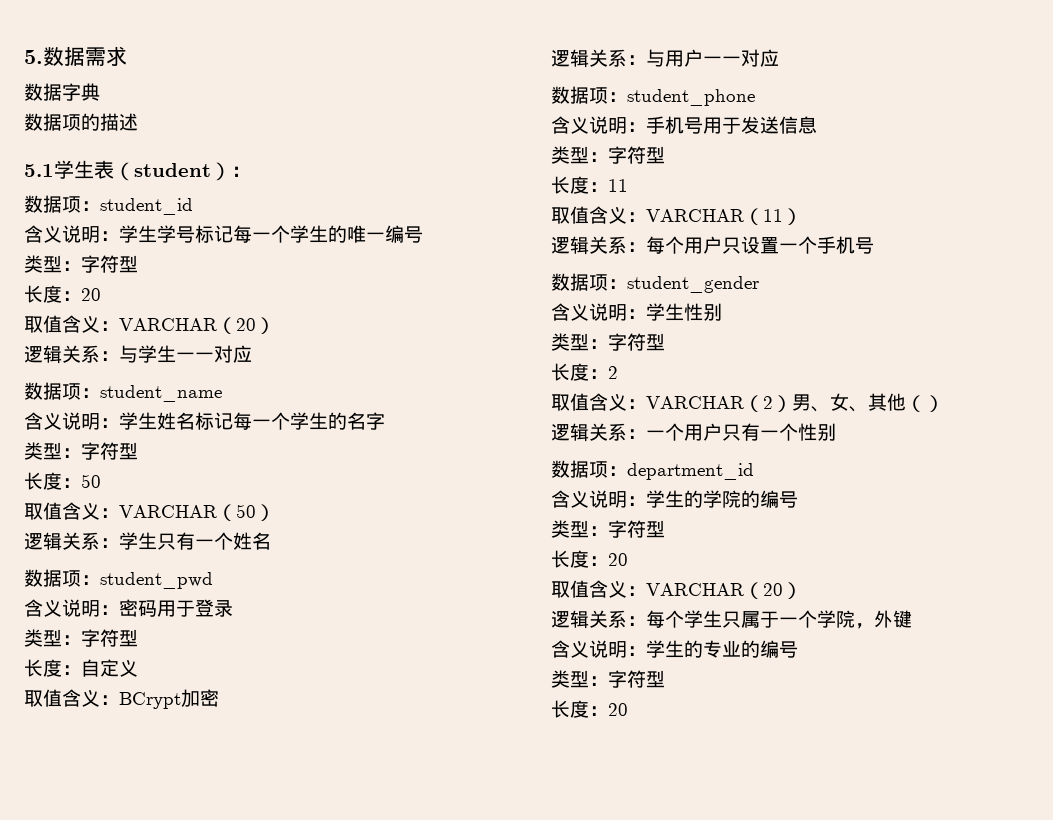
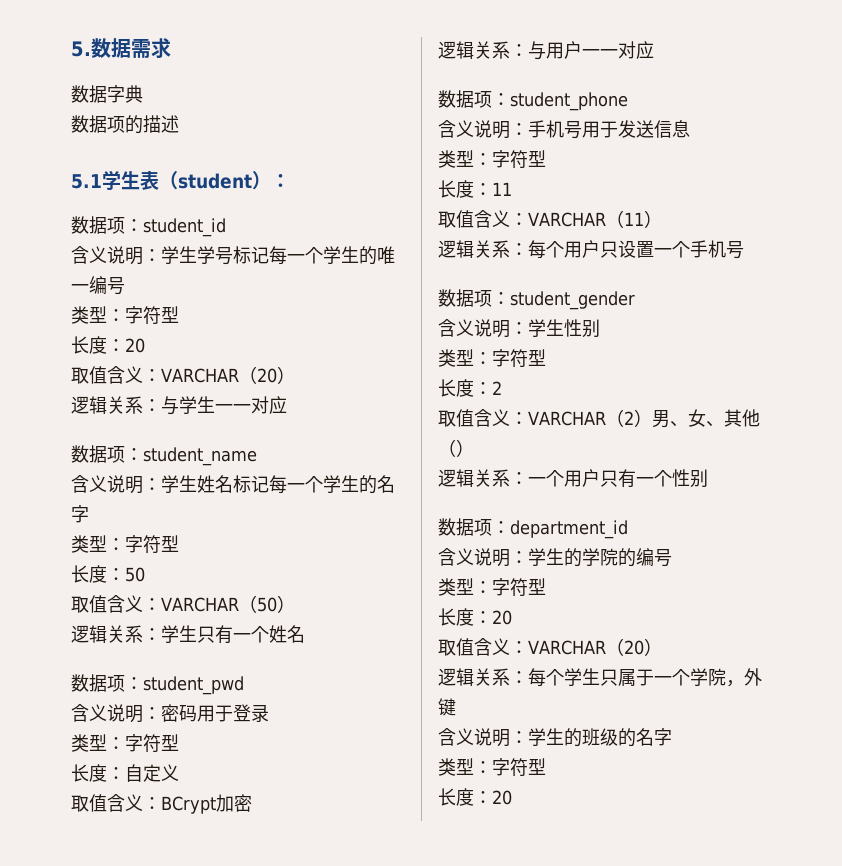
[703,640,798,658] 专业的编号 -> [582,728,672,747] 班级的名字

